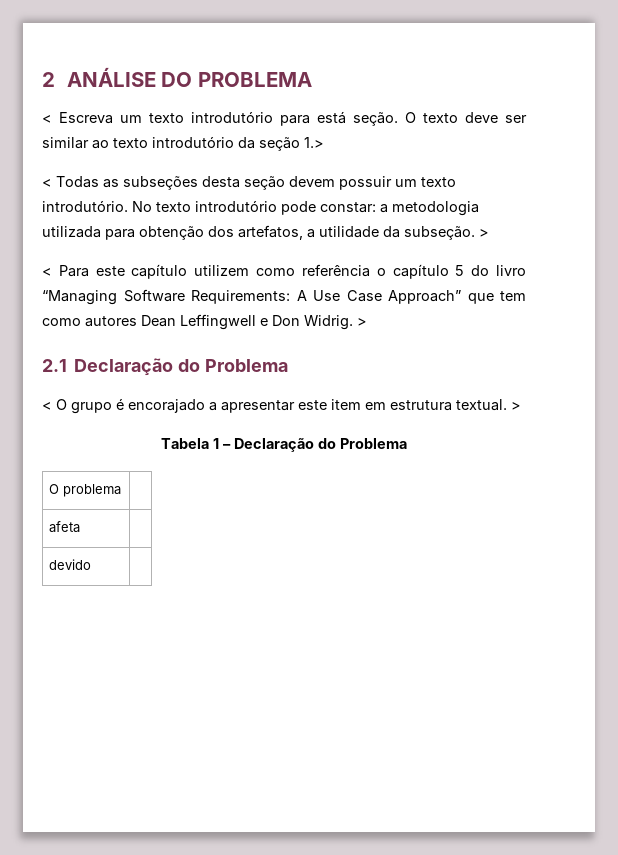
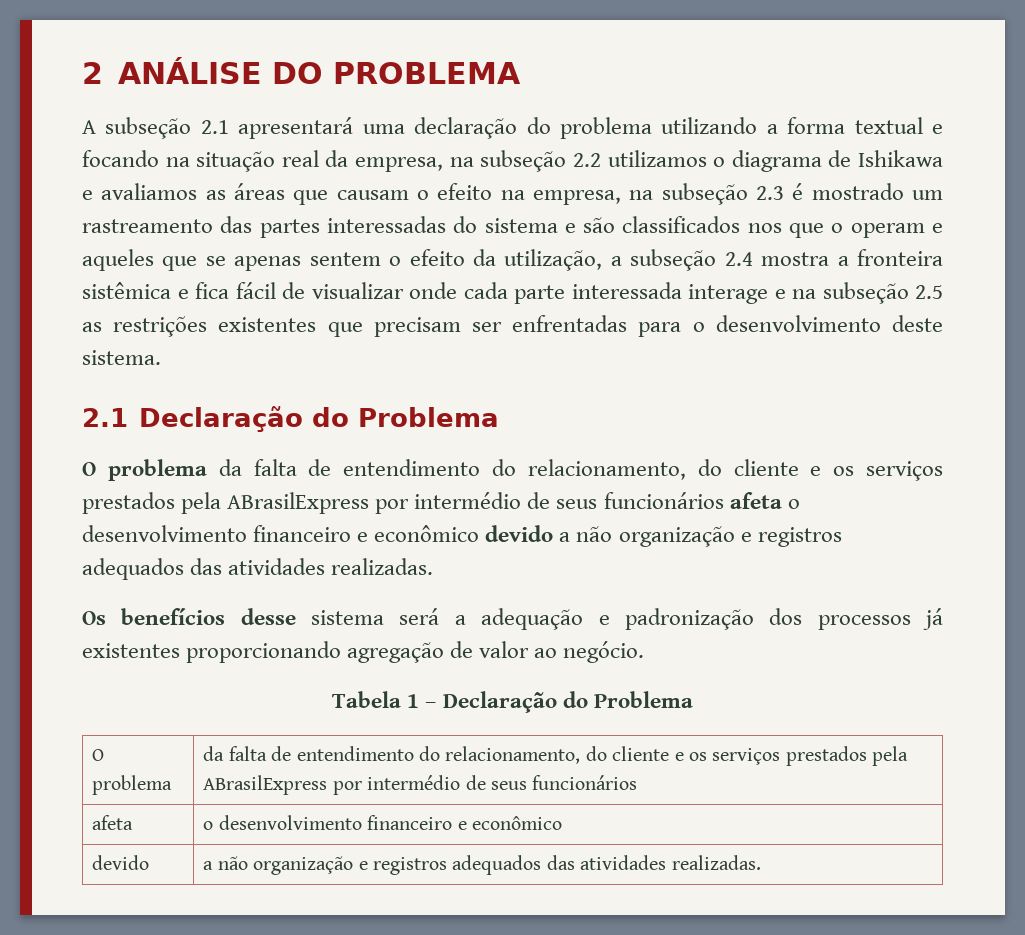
[42,111,527,126] [42,136,324,151] [42,176,456,190] [42,200,479,216] [42,225,489,240] [42,264,526,279] [42,289,526,305] [42,314,367,330] [42,358,288,376] [42,398,521,414] < Escreva um texto introdutório para está seção. O texto deve ser similar ao texto introdutório da seção 1.> // < Todas as subseções desta seção devem possuir um texto introdutório. No texto introdutório pode constar: a metodologia utilizada para obtenção dos artefatos, a utilidade da subseção. > // < Para este capítulo utilizem como referência o capítulo 5 do livro “Managing Software Requirements: A Use Case Approach” que tem como autores Dean Leffingwell e Don Widrig. > // 2.1 Declaração do Problema // < O grupo é encorajado a apresentar este item em estrutura textual. > -> [82,117,943,139] [82,150,944,172] [82,183,944,205] [82,216,943,238] [82,249,944,271] [82,282,943,304] [82,315,944,337] [82,350,161,365] [82,406,500,432] [82,459,944,481] [82,492,800,514] [82,525,842,547] [82,558,434,580] [82,608,944,630] [82,641,645,663] A subseção 2.1 apresentará uma declaração do problema utilizando a forma textual e focando na situação real da empresa, na subseção 2.2 utilizamos o diagrama de Ishikawa e avaliamos as áreas que causam o efeito na empresa, na subseção 2.3 é mostrado um rastreamento das partes interessadas do sistema e são classificados nos que o operam e aqueles que se apenas sentem o efeito da utilização, a subseção 2.4 mostra a fronteira sistêmica e fica fácil de visualizar onde cada parte interessada interage e na subseção 2.5 as restrições existentes que precisam ser enfrentadas para o desenvolvimento deste sistema. // 2.1 Declaração do Problema // O problema da falta de entendimento do relacionamento, do cliente e os serviços prestados pela ABrasilExpress por intermédio de seus funcionários afeta o desenvolvimento financeiro e econômico devido a não organização e registros adequados das atividades realizadas. // Os benefícios desse sistema será a adequação e padronização dos processos já existentes proporcionando agregação de valor ao negócio.
[49,521,81,533] [49,559,92,570] // afeta | // devido | -> [203,746,909,766] [203,775,638,795] [92,815,134,830] [203,815,562,830] [92,855,150,870] [203,855,761,875] da falta de entendimento do relacionamento, do cliente e os serviços prestados pela ABrasilExpress por intermédio de seus funcionários // afeta | o desenvolvimento financeiro e econômico // devido | a não organização e registros adequados das atividades realizadas.

